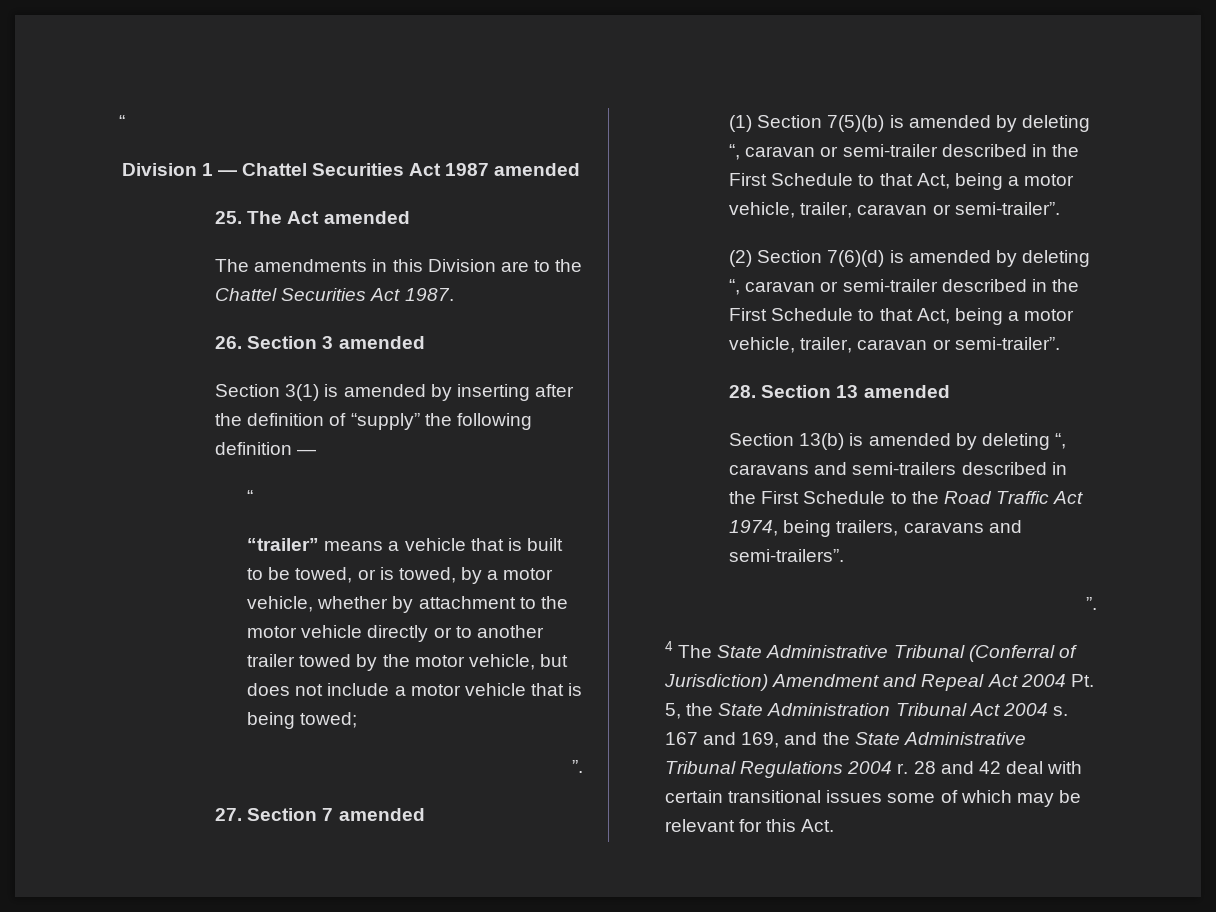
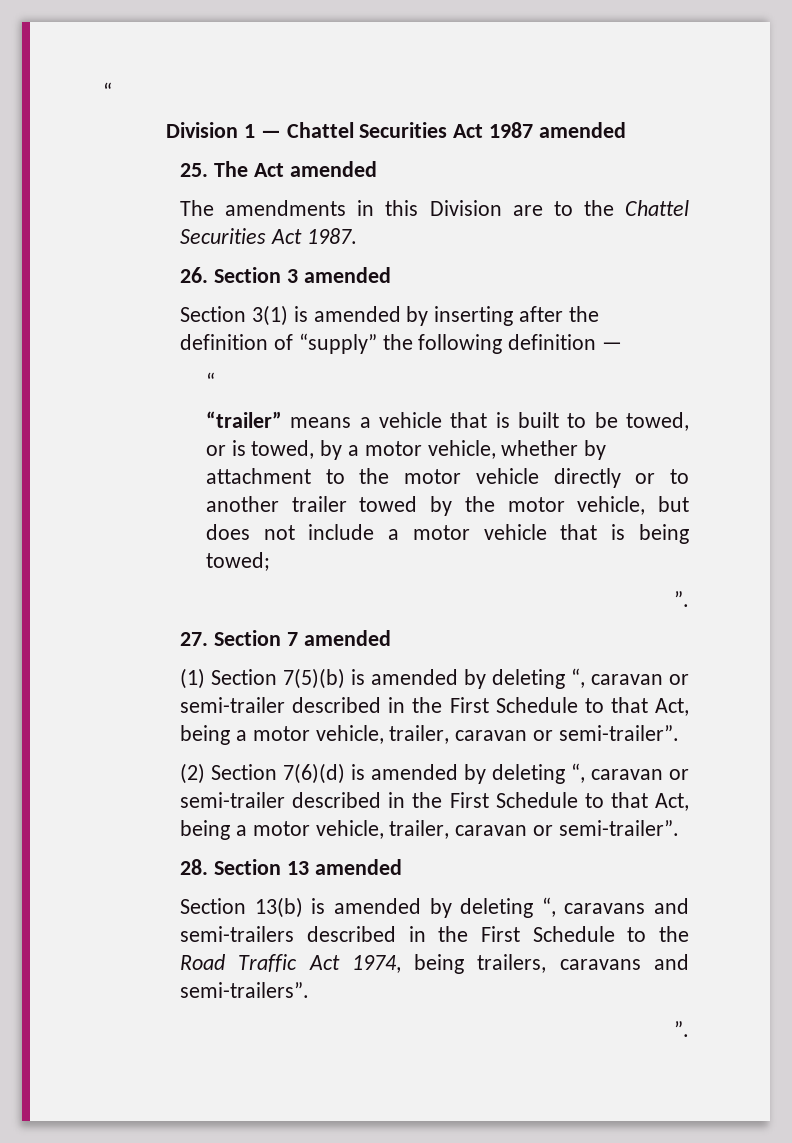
[665,641,1077,662] [664,674,1094,691] [665,703,1068,719] [665,732,1026,748] [665,761,1083,778] [665,790,1081,807] [665,819,835,832] // 4 The State Administrative Tribunal (Conferral of Jurisdiction) Amendment and Repeal Act 2004 Pt. 5, the State Administration Tribunal Act 2004 s. 167 and 169, and the State Administrative Tribunal Regulations 2004 r. 28 and 42 deal with certain transitional issues some of which may be relevant for this Act. -> (689, 1029) none

